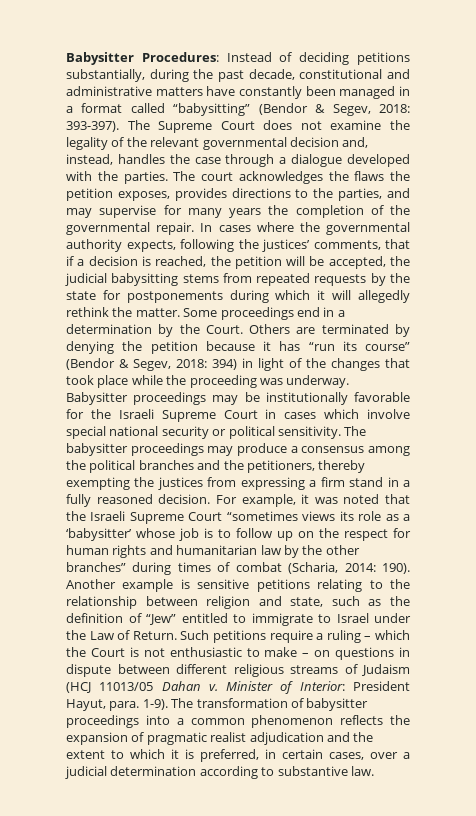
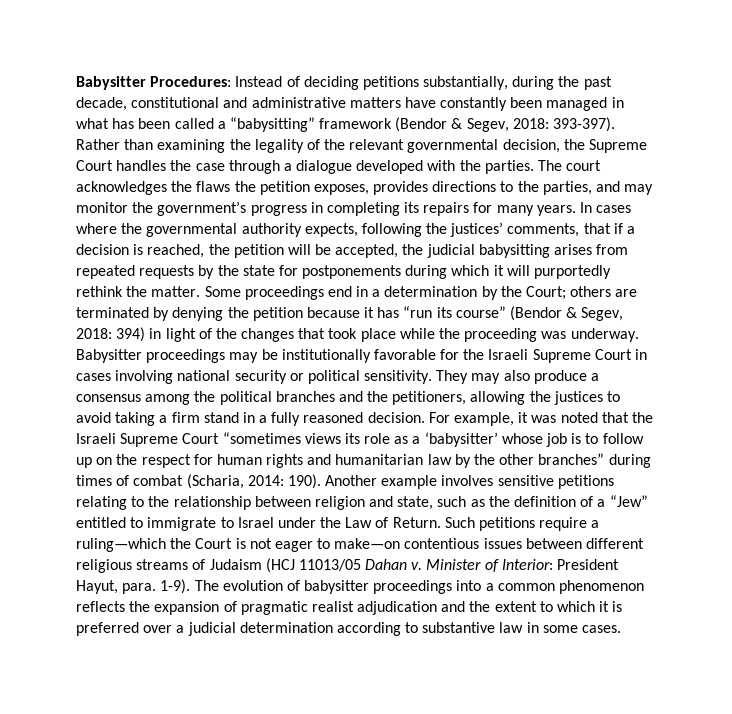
[66,103,251,116] a format called “babysitting” -> [76,117,393,132] what has been called a “babysitting” framework
[127,120,382,133] The Supreme Court does not examine -> [76,139,226,153] Rather than examining
[289,137,369,148] [66,154,113,165] decision and, instead, -> [502,139,648,153] [76,160,113,171] decision, the Supreme Court
[99,205,410,218] [66,222,195,235] supervise for many years the completion of the governmental repair. -> [76,201,576,216] monitor the government’s progress in completing its repairs for many years.
[182,274,219,283] stems -> [554,244,593,255] arises
[358,290,410,303] allegedly -> [534,265,612,279] purportedly
[205,324,291,334] Court. Others -> [526,286,612,300] Court; others
[324,409,410,419] [66,426,106,439] which involve special -> [115,370,174,384] involving
[344,426,367,436] [66,443,234,456] The babysitter proceedings may -> [436,370,530,384] They may also
[318,460,366,473] [66,477,305,490] thereby exempting the justices from expressing -> [470,391,621,405] [76,412,156,426] allowing the justices to avoid taking
[180,579,190,589] is -> [441,475,494,486] involves
(142, 618) none -> [597,499,606,507] a
[326,630,410,643] ruling – which -> [76,538,166,552] ruling—which
[169,647,410,660] [66,664,111,677] enthusiastic to make – on questions in dispute -> [274,538,522,552] eager to make—on contentious issues
[196,698,288,708] transformation -> [222,580,283,591] evolution
[200,749,364,762] preferred, in certain cases, -> [76,622,139,636] preferred
[350,766,374,776] law. -> [499,622,622,633] law in some cases.

